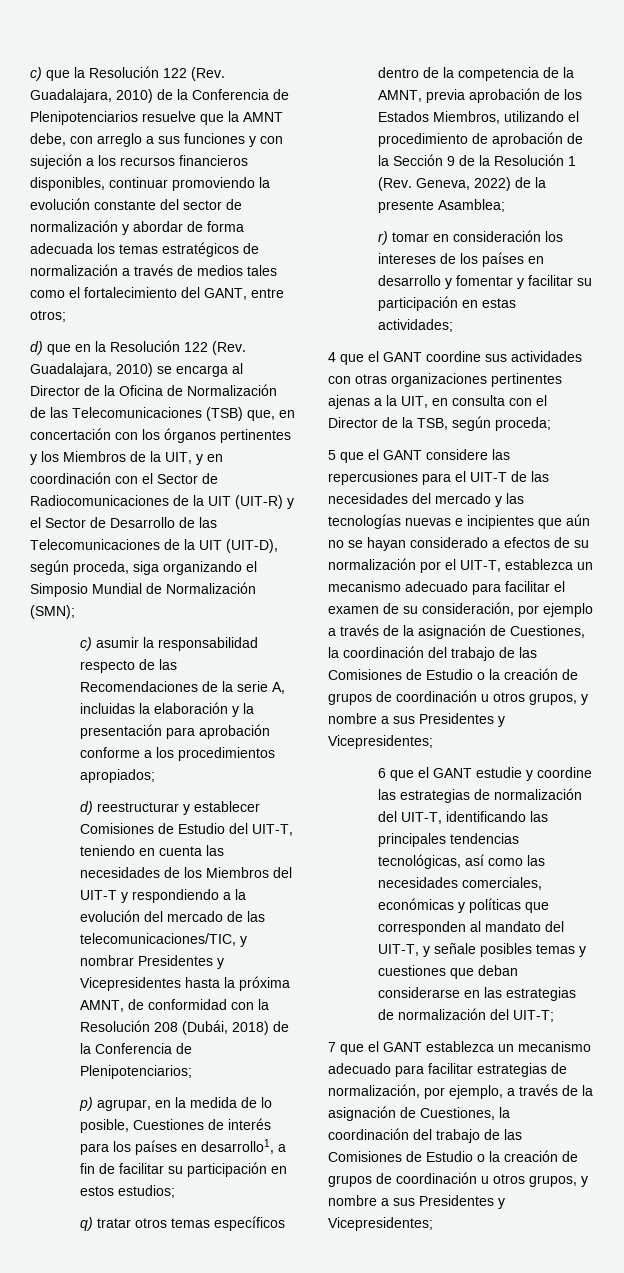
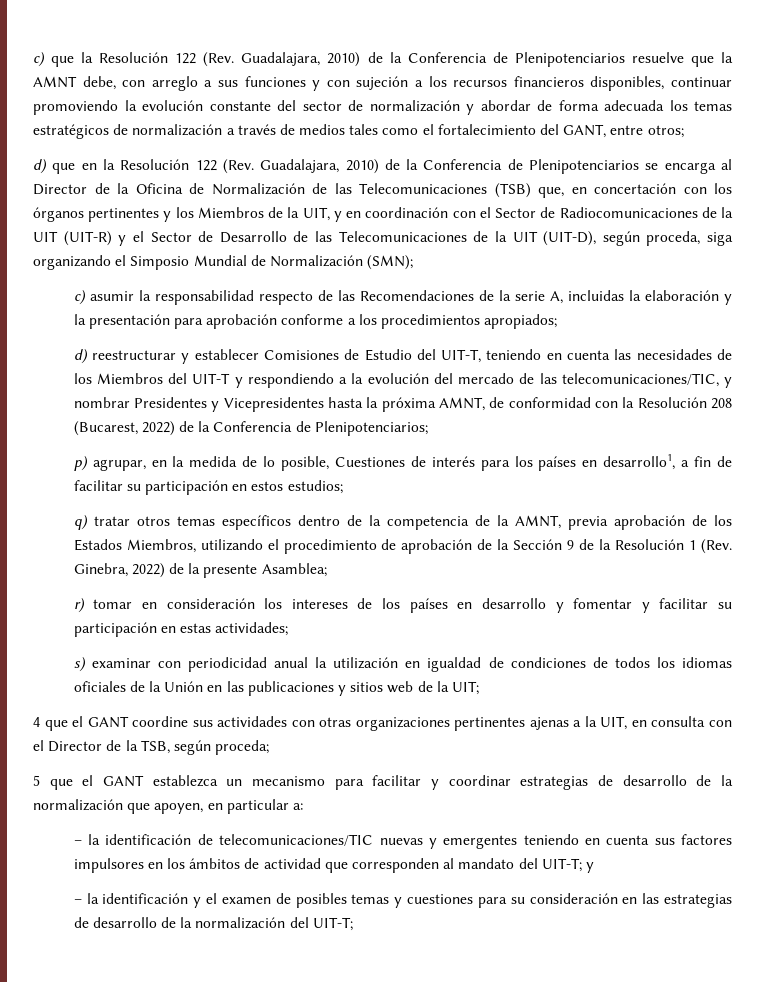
(153, 370) none -> [384,159,640,174] de la Conferencia de Plenipotenciarios
[181,1020,269,1035] (Dubái, 2018) -> [73,421,175,436] (Bucarest, 2022)
[415,178,470,190] Geneva, -> [73,563,128,577] Ginebra,
(453, 325) none -> [73,657,732,672] [73,681,479,696] // s) examinar con periodicidad anual la utilización en igualdad de condiciones de todos los idiomas oficiales de la Unión en las publicaciones y sitios web de la UIT;
[426,449,510,460] [328,471,549,485] [328,493,524,507] [328,514,590,529] [328,537,589,551] [328,558,593,573] [328,581,565,595] [328,602,593,617] [328,624,585,639] [328,646,537,661] [328,668,578,680] [328,690,588,705] [328,713,505,727] [328,735,433,749] [377,767,592,781] [377,788,582,803] [377,811,548,824] [377,833,519,847] [377,854,545,869] [377,877,542,890] [377,898,521,913] considere las repercusiones para el UIT-T de las necesidades del mercado y las tecnologías nuevas e incipientes que aún no se hayan considerado a efectos de su normalización por el UIT-T, establezca un mecanismo adecuado para facilitar el examen de su consideración, por ejemplo a través de la asignación de Cuestiones, la coordinación del trabajo de las Comisiones de Estudio o la creación de grupos de coordinación u otros grupos, y nombre a sus Presidentes y Vicepresidentes; // 6 que el GANT estudie y coordine las estrategias de normalización del UIT-T, identificando las principales tendencias tecnológicas, así como las necesidades comerciales, económicas y políticas -> [152,775,733,790] [33,799,303,814] [73,834,732,849] [73,858,321,873] establezca un mecanismo para facilitar y coordinar estrategias de desarrollo de la normalización que apoyen, en particular a: // – la identificación de telecomunicaciones/TIC nuevas y emergentes teniendo en cuenta sus factores impulsores en los ámbitos de actividad
[377,943,476,957] UIT-T, y señale -> [541,858,594,873] [73,893,291,908] UIT-T; y // – la identificación y el examen de
[449,965,518,979] [377,987,460,998] que deban considerarse -> [477,893,618,908] para su consideración
(394, 1014) none -> [92,917,193,928] desarrollo de la
[328,1041,591,1055] [328,1063,567,1077] [328,1084,593,1099] [328,1106,510,1121] [328,1128,522,1143] [328,1150,578,1162] [328,1172,588,1187] [328,1195,505,1209] [328,1217,433,1231] // 7 que el GANT establezca un mecanismo adecuado para facilitar estrategias de normalización, por ejemplo, a través de la asignación de Cuestiones, la coordinación del trabajo de las Comisiones de Estudio o la creación de grupos de coordinación u otros grupos, y nombre a sus Presidentes y Vicepresidentes; -> (353, 924) none

